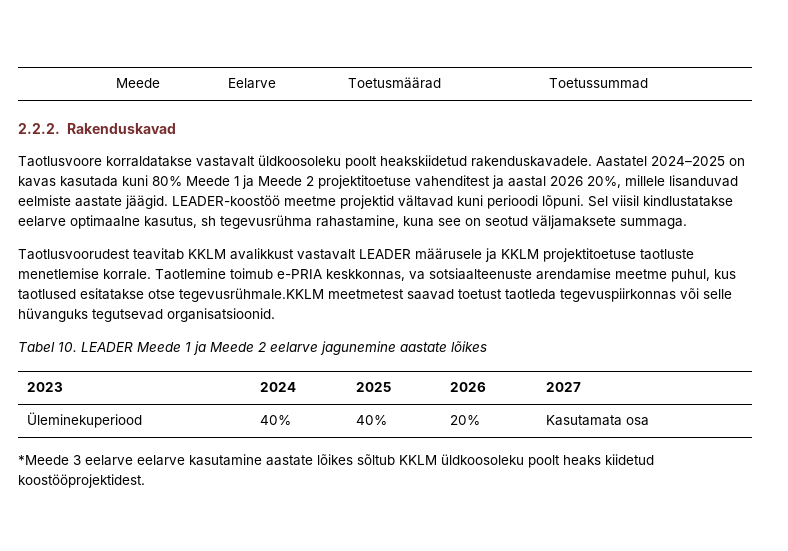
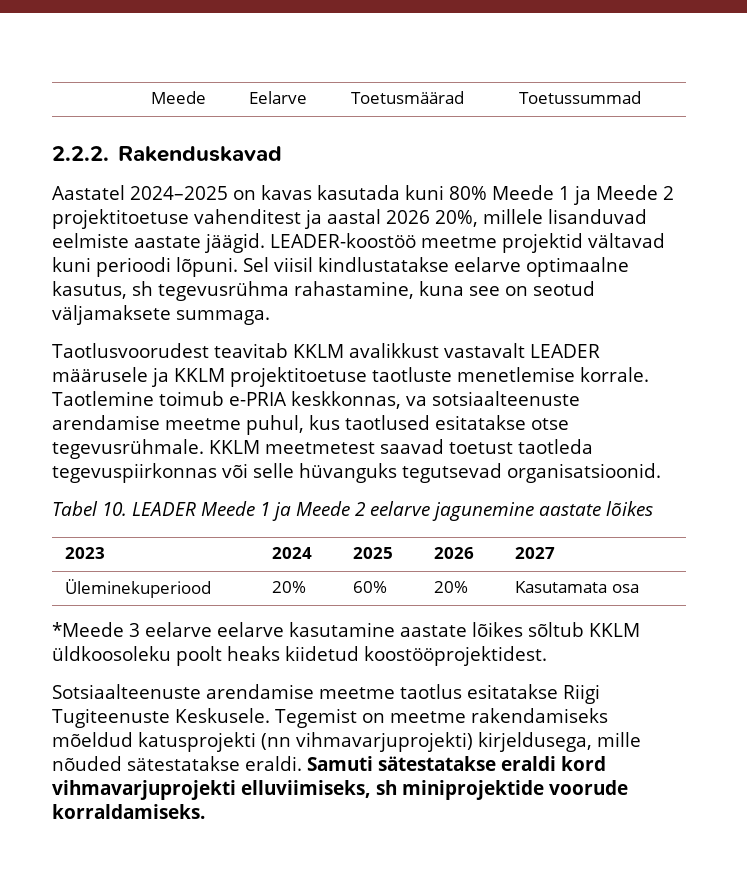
[18,155,592,169] Taotlusvoore korraldatakse vastavalt üldkoosoleku poolt heakskiidetud rakenduskavadele. -> (283, 154) none
[179,288,324,302] tegevusrühmale.KKLM -> [52,439,260,459] tegevusrühmale. KKLM
[260,415,292,425] [356,415,388,425] 40% | 40% -> [272,581,307,593] [353,581,388,593] 20% | 60%
(145, 481) none -> [52,684,600,704] [52,708,608,728] [52,732,641,752] [52,756,606,771] [52,780,628,800] [52,804,205,819] // Sotsiaalteenuste arendamise meetme taotlus esitatakse Riigi Tugiteenuste Keskusele. Tegemist on meetme rakendamiseks mõeldud katusprojekti (nn vihmavarjuprojekti) kirjeldusega, mille nõuded sätestatakse eraldi. Samuti sätestatakse eraldi kord vihmavarjuprojekti elluviimiseks, sh miniprojektide voorude korraldamiseks.

